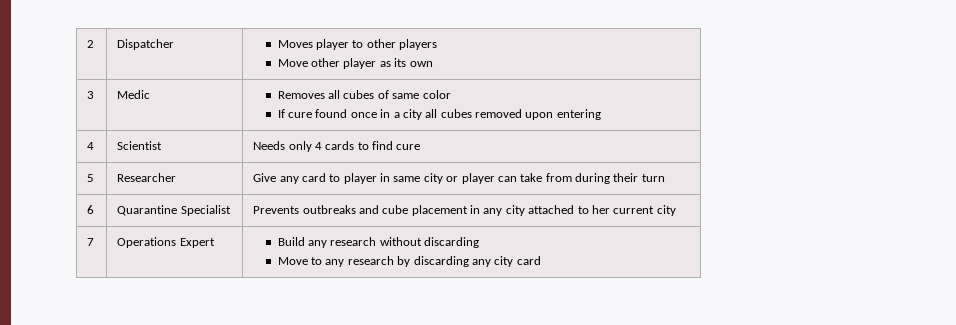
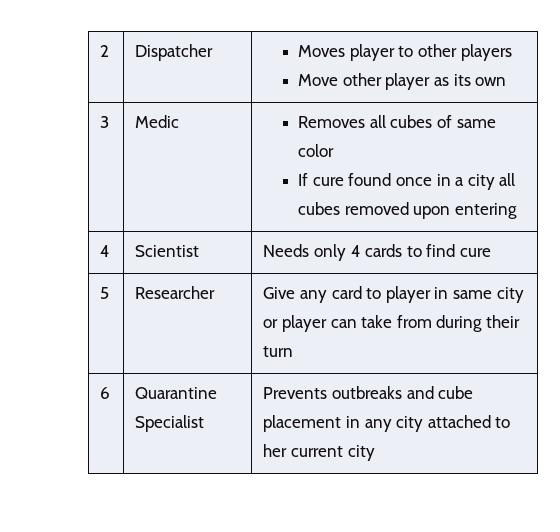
[87,238,95,246] [117,237,215,248] [277,237,480,248] [277,256,541,267] // 7 | Operations Expert | Build any research without discarding // Move to any research by discarding any city card -> (375, 453) none

